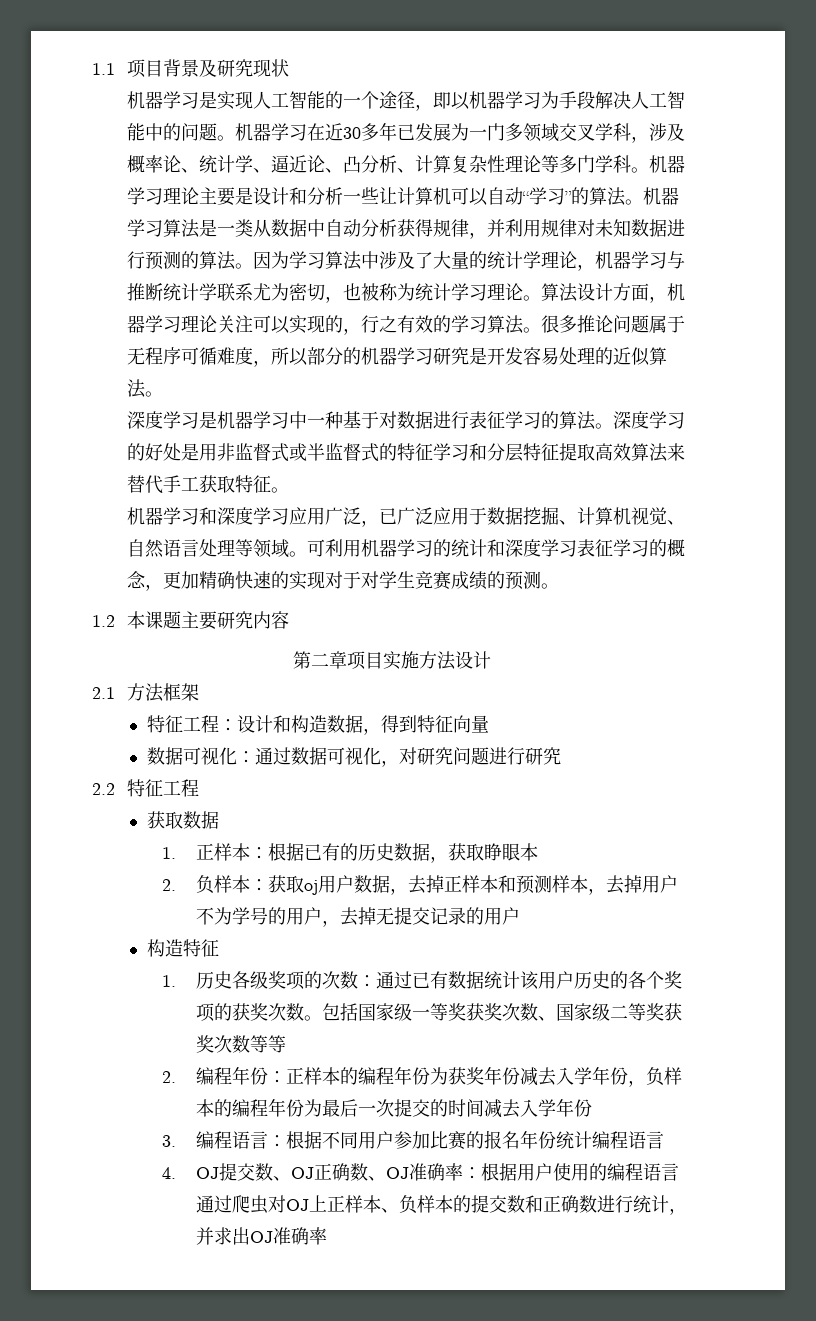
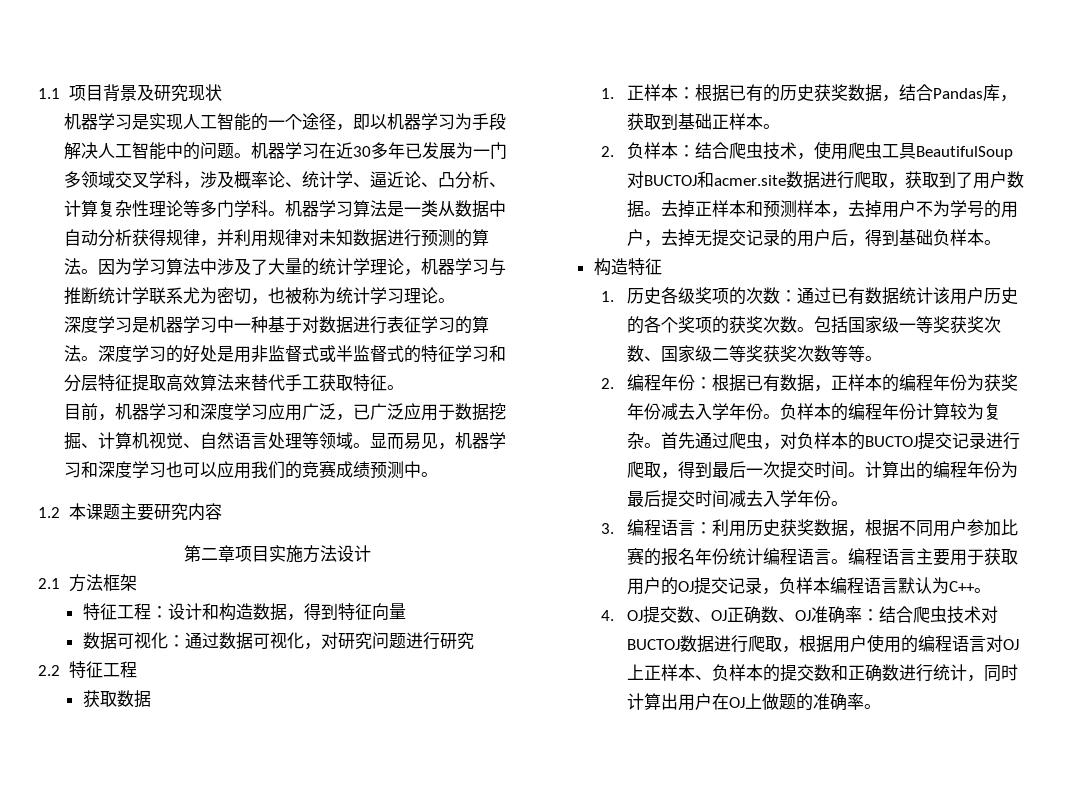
[162,187,679,206] [126,219,163,237] 理论主要是设计和分析一些让计算机可以自动“学习”的算法。机器学习 -> (354, 209) none
[540,283,685,303] [126,315,685,335] [126,347,667,367] [126,379,163,398] 算法设计方面，机器学习理论关注可以实现的，行之有效的学习算法。很多推论问题属于无程序可循难度，所以部分的机器学习研究是开发容易处理的近似算法。 -> (456, 300) none
(289, 490) none -> [64,403,116,421] 目前，
[306,539,685,557] [126,571,415,591] 可利用机器学习的统计和深度学习表征学习的概念，更加精确快速的实现对于对学生 -> [370,432,507,450] [64,461,303,479] 显而易见，机器学习和深度学习也可以应用我们的
[486,571,541,590] 的预测 -> [370,461,422,479] 预测中
[394,843,539,863] 数据，获取睁眼本 -> [814,84,1018,102] [627,113,781,131] 获奖数据，结合Pandas库，获取到基础正样本。
[268,875,319,895] 获取oj -> [695,141,1014,160] [627,171,974,189] 结合爬虫技术，使用爬虫工具BeautifulSoup对BUCTOJ和acmer.site数据进行爬取，获取到了
[390,888,409,895] ， -> [644,211,662,216] 。
(521, 916) none -> [831,229,1002,247] 后，得到基础负样本。
(287, 1044) none -> [865,356,883,361] 。
(287, 1077) none -> [712,374,832,392] 根据已有数据，
[628,1080,647,1087] ， -> [763,414,781,419] 。
[304,1099,449,1117] 为最后一次提交的 -> [916,403,1002,420] [627,432,1021,450] [627,461,1019,479] [627,490,696,508] 计算较为复杂。首先通过爬虫，对负样本的BUCTOJ提交记录进行爬取，得到最后一次提交时间。计算出的编程年份为最后提交
(593, 1108) none -> [831,501,849,506] 。
(287, 1141) none -> [712,519,866,537] 利用历史获奖数据，
(665, 1140) none -> [831,548,1019,566] [627,577,992,595] 。编程语言主要用于获取用户的OJ提交记录，负样本编程语言默认为C++。
(482, 1173) none -> [879,606,999,624] [627,635,800,653] 结合爬虫技术对BUCTOJ数据进行爬取，
[196,1195,269,1214] 通过爬虫 -> (987, 644) none
[196,1227,328,1245] 并求出OJ准确率 -> [984,664,1019,682] [627,693,882,711] 同时计算出用户在OJ上做题的准确率。

